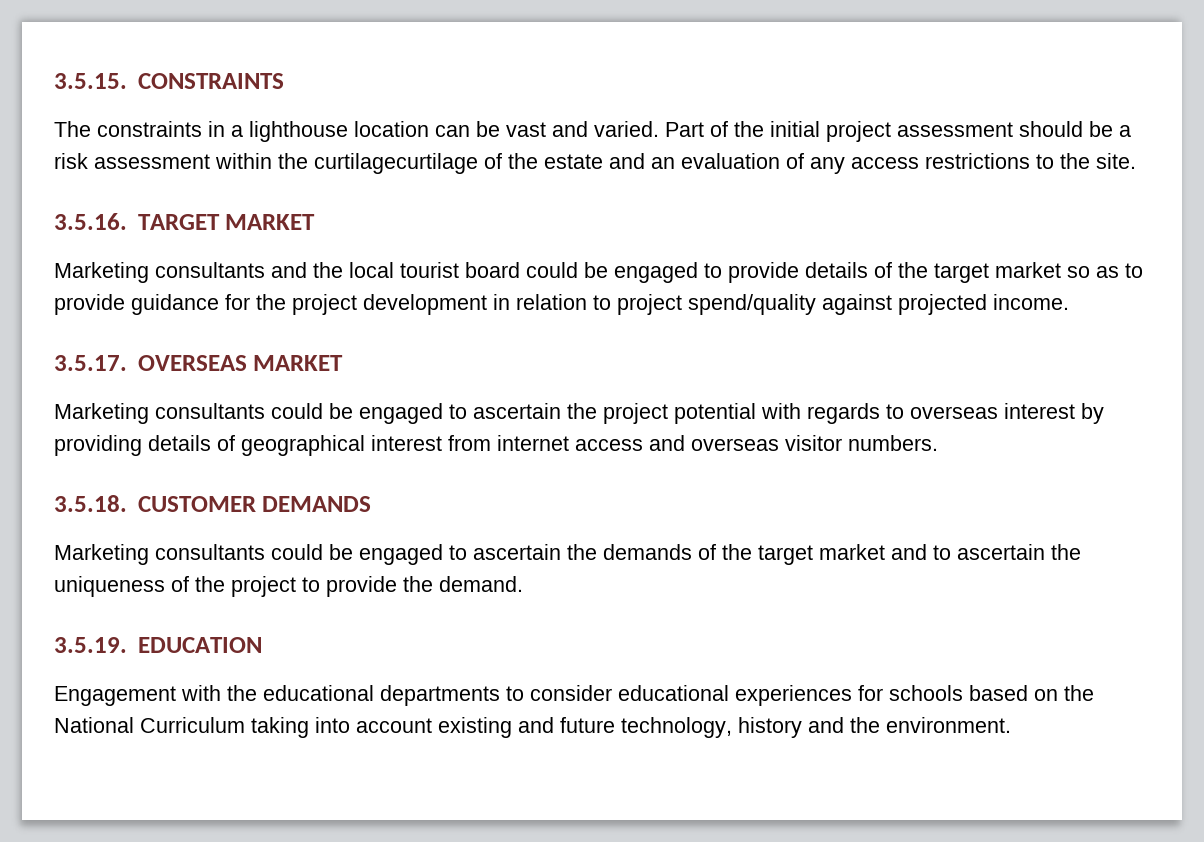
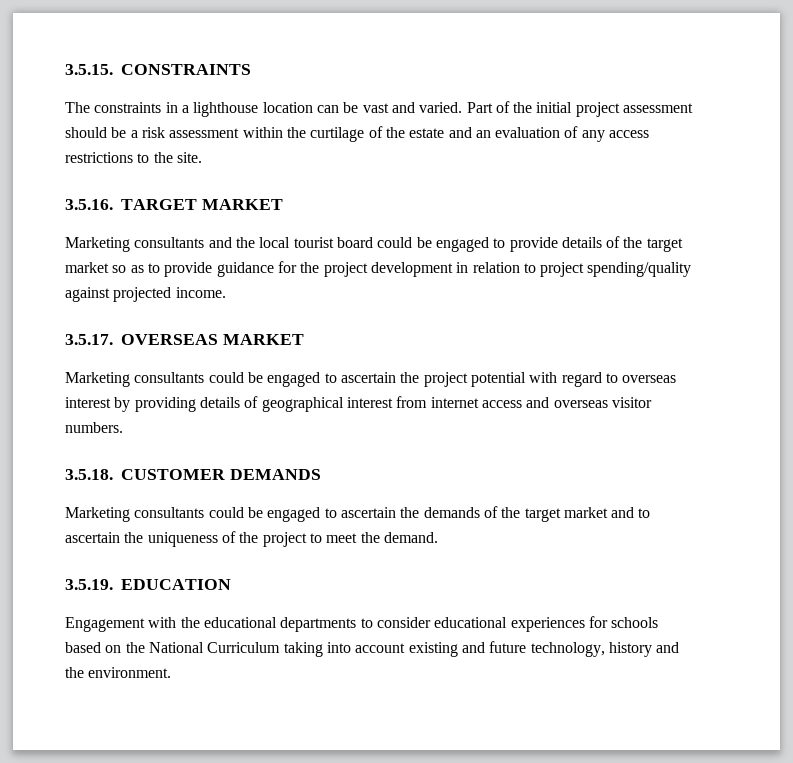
[314,153,478,174] curtilagecurtilage -> [310,127,365,142] curtilage
[688,294,816,315] spend/quality -> [587,262,692,277] spending/quality
[807,403,880,424] regards -> [561,372,602,387] regard
[326,576,397,597] provide -> [326,533,358,543] meet

